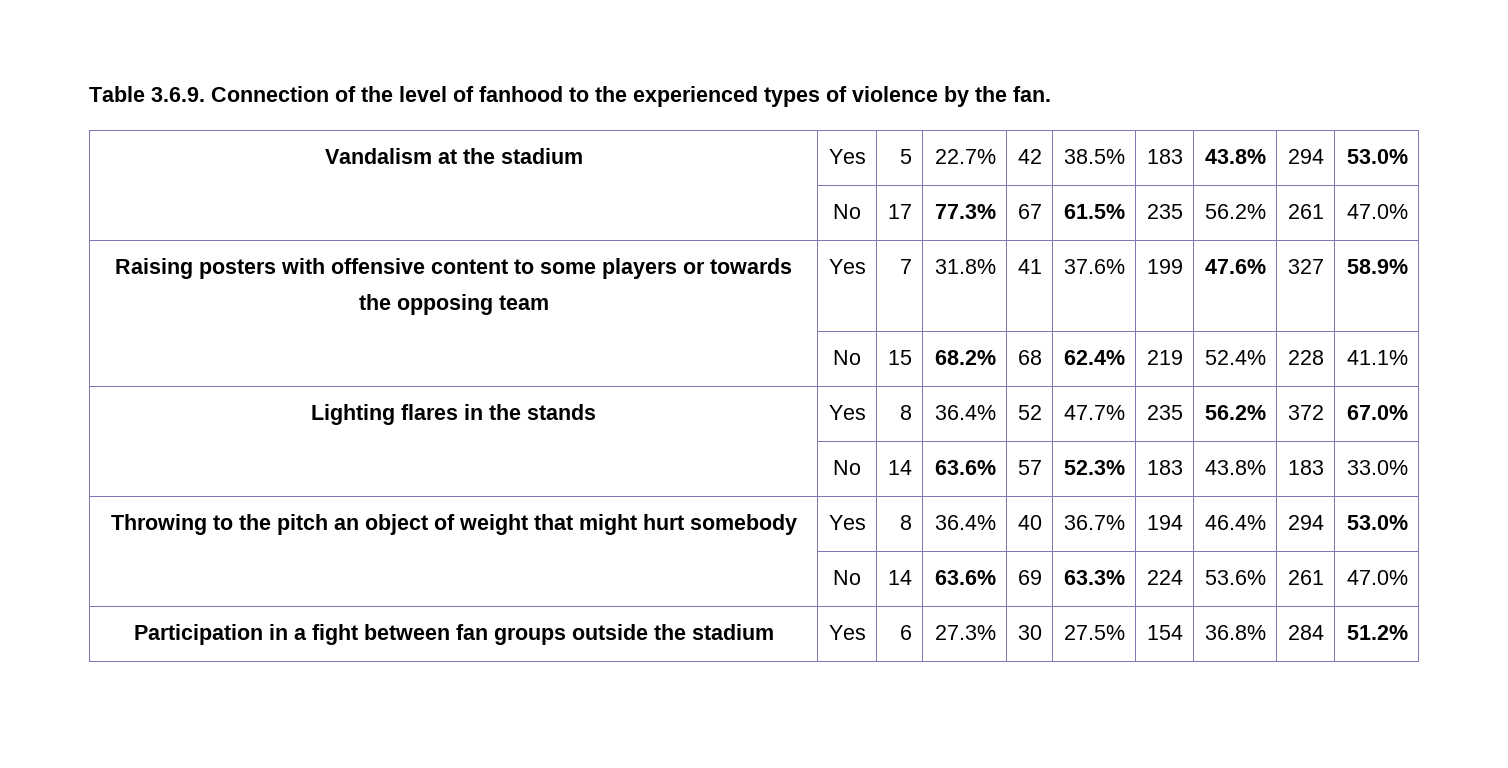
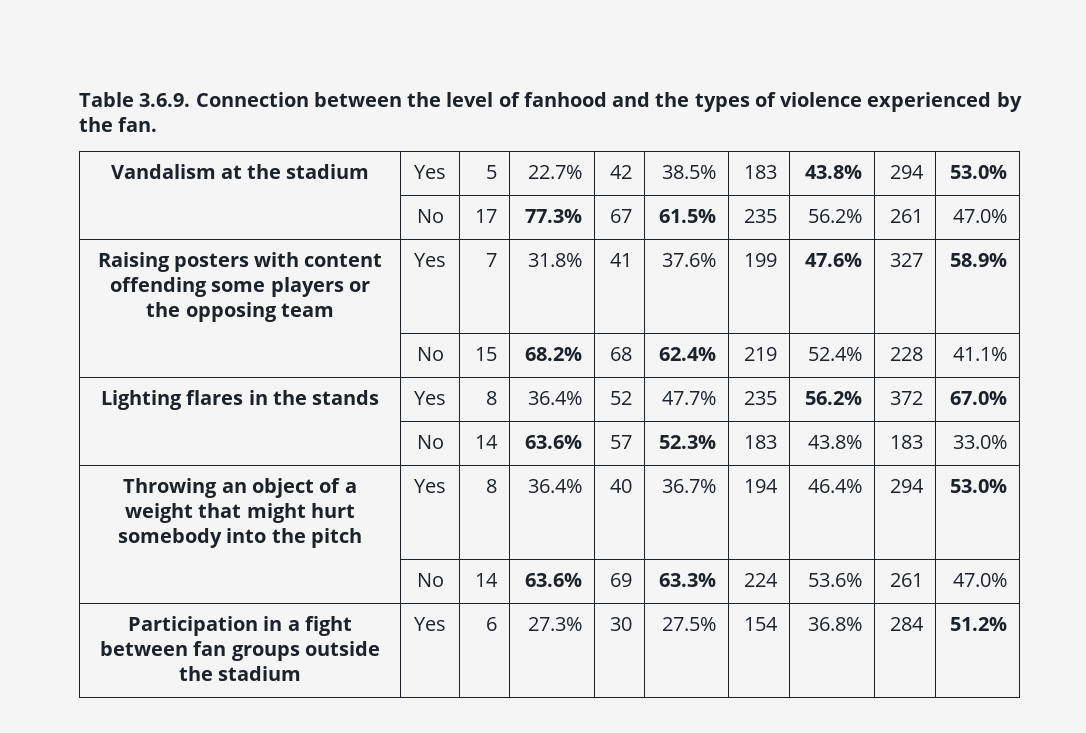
[335,86,356,102] of -> [313,92,402,107] between
[569,86,758,107] to the experienced -> [612,92,690,107] and the
(938, 94) none -> [867,92,992,112] experienced
[331,258,534,274] offensive content to -> [304,253,383,267] [110,277,208,297] content offending
[710,258,792,274] towards -> (370, 286) none
[212,514,328,535] to the pitch -> (218, 488) none
(455, 522) none -> [344,482,357,493] a
(797, 524) none -> [226,528,362,548] into the pitch

